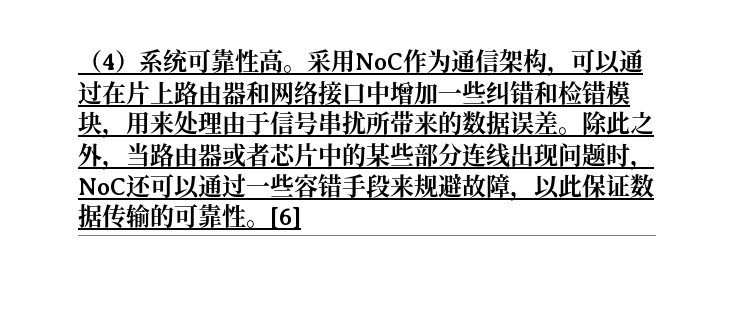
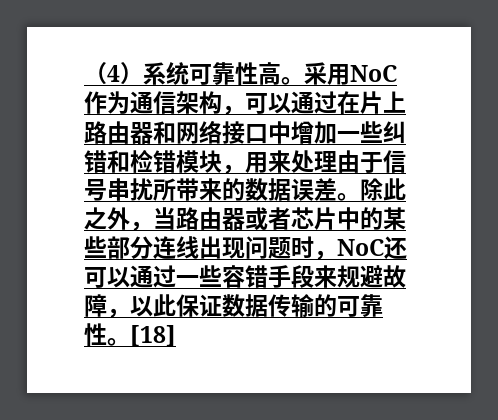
[270,207,301,229] [6] -> [130,325,176,347] [18]

